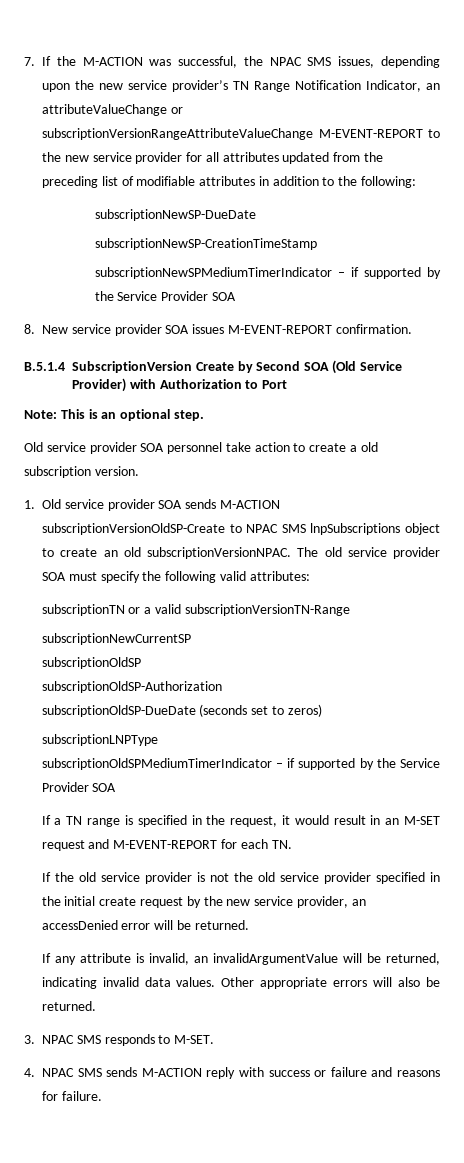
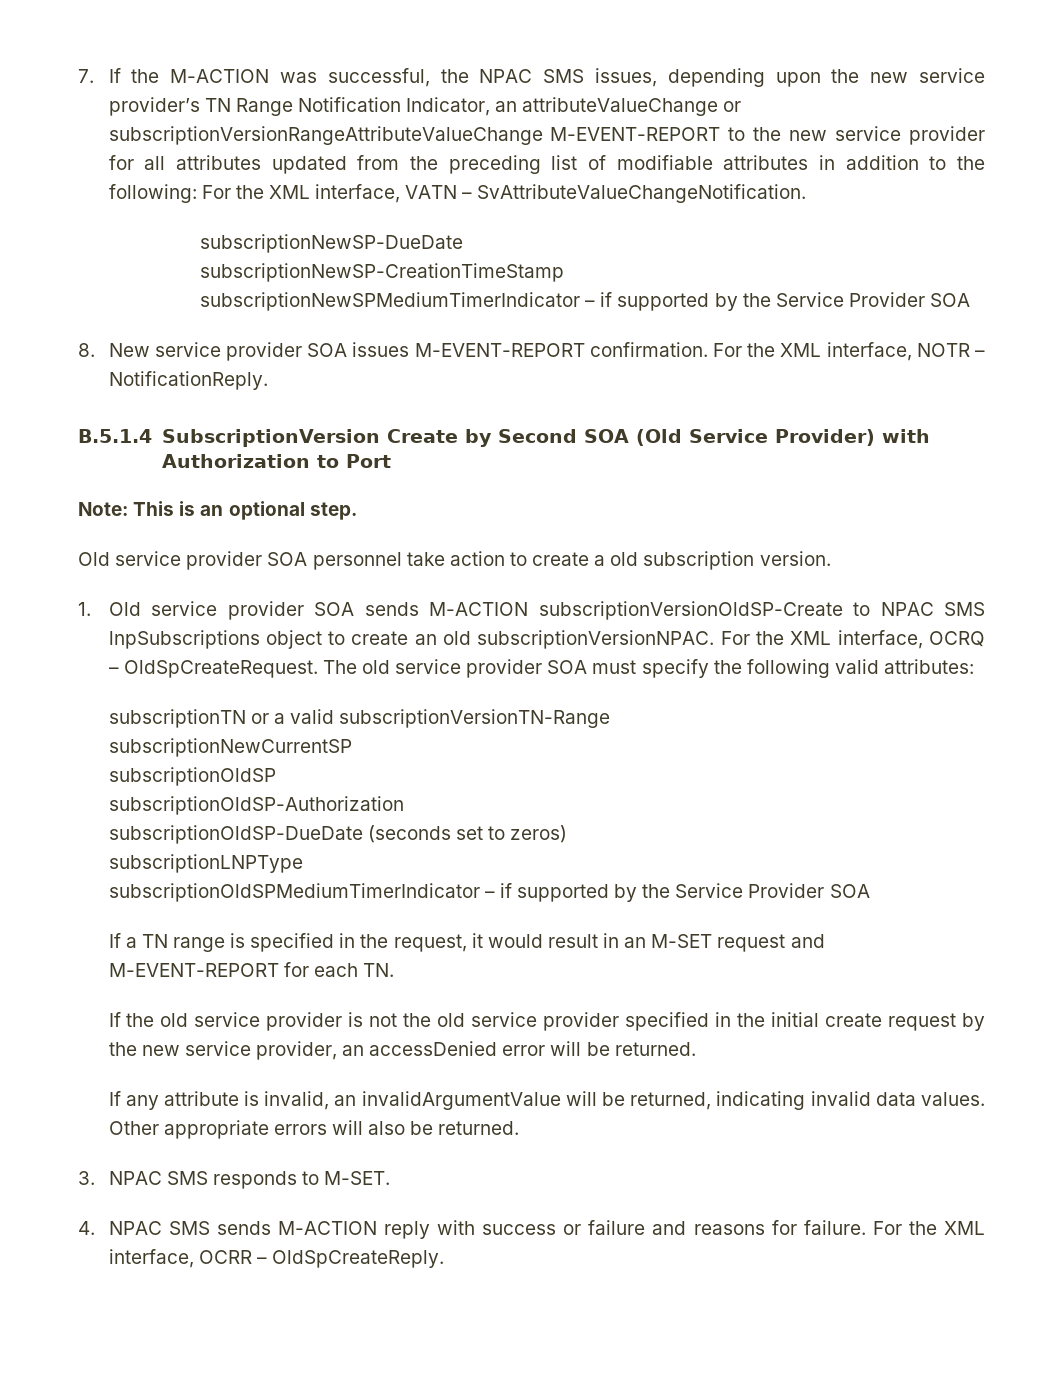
(417, 182) none -> [201,184,807,203] For the XML interface, VATN – SvAttributeValueChangeNotification.
(412, 329) none -> [712,342,985,361] [108,371,268,390] For the XML interface, NOTR – NotificationReply.
(291, 553) none -> [720,630,985,649] [108,660,318,678] For the XML interface, OCRQ – OldSpCreateRequest.
(102, 1096) none -> [872,1221,985,1235] [108,1249,444,1268] For the XML interface, OCRR – OldSpCreateReply.

